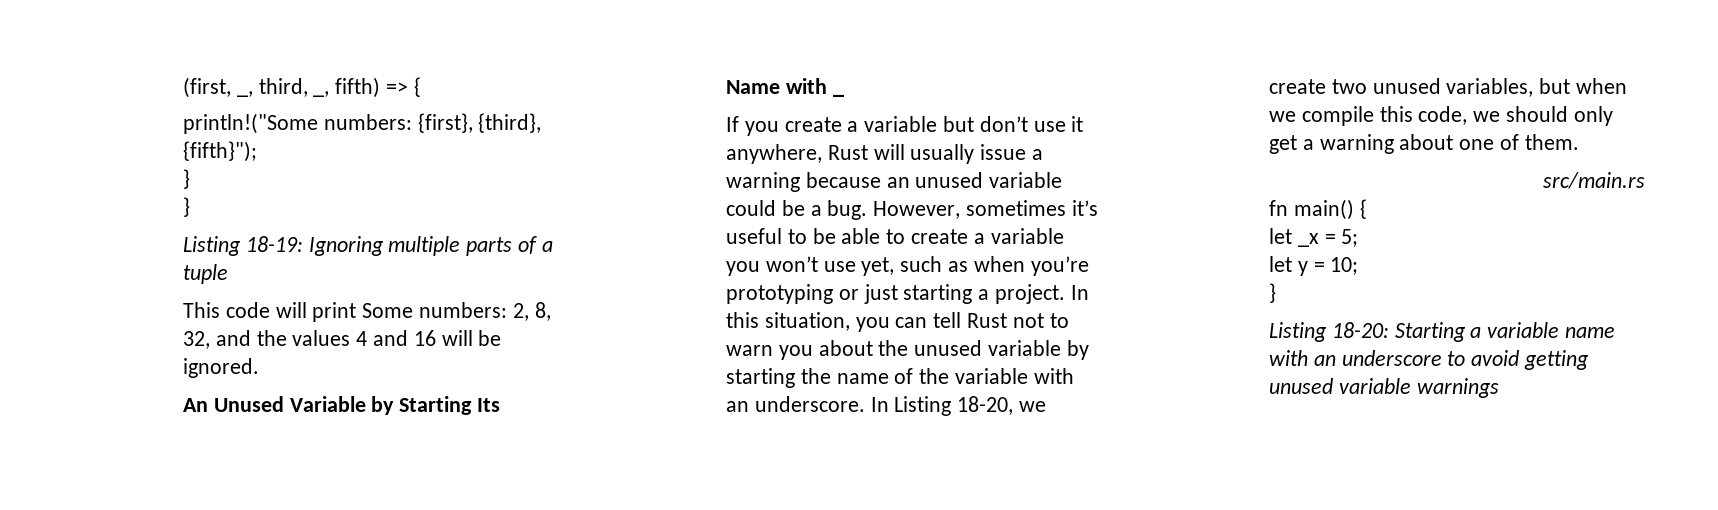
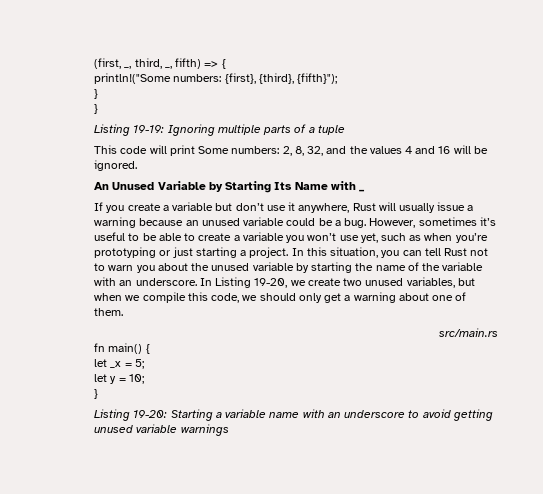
[245,236,303,252] 18-19: -> [133,125,165,133] 19-19:
[957,396,1014,415] 18-20, -> [254,278,288,288] 19-20,
[1331,322,1389,338] 18-20: -> [133,410,168,418] 19-20:

